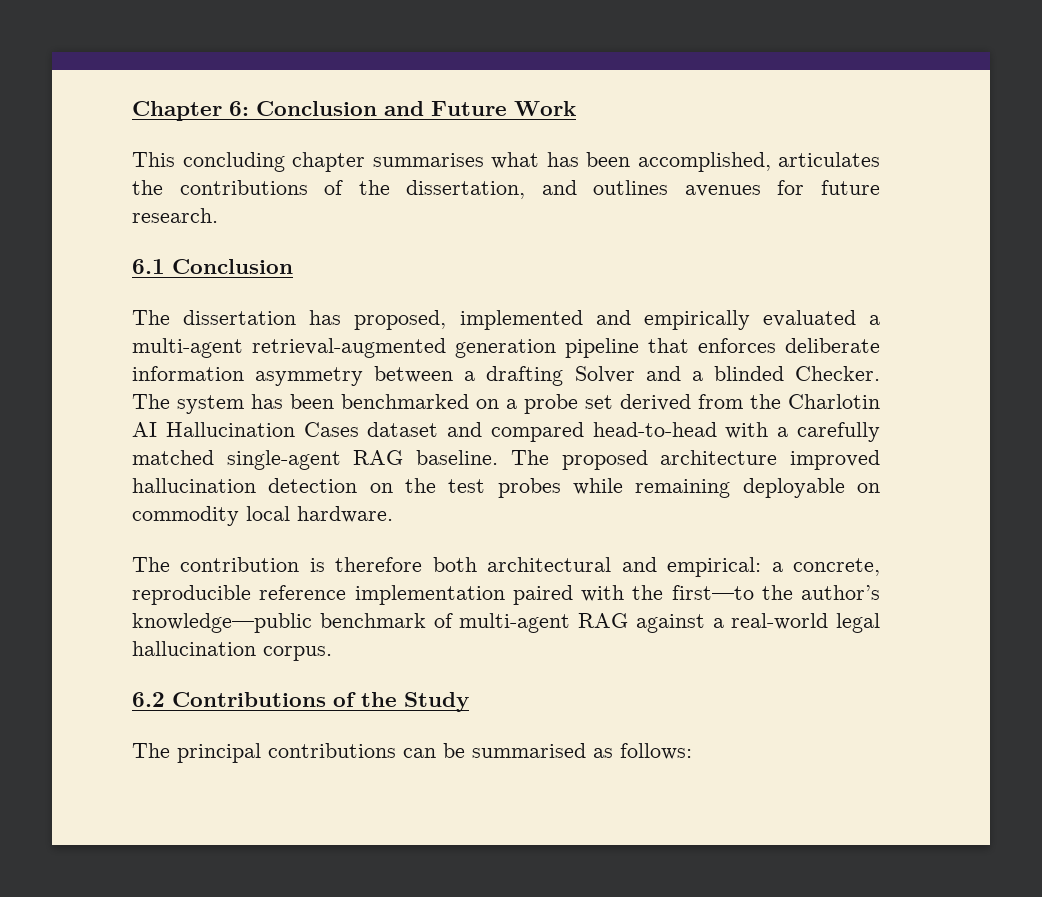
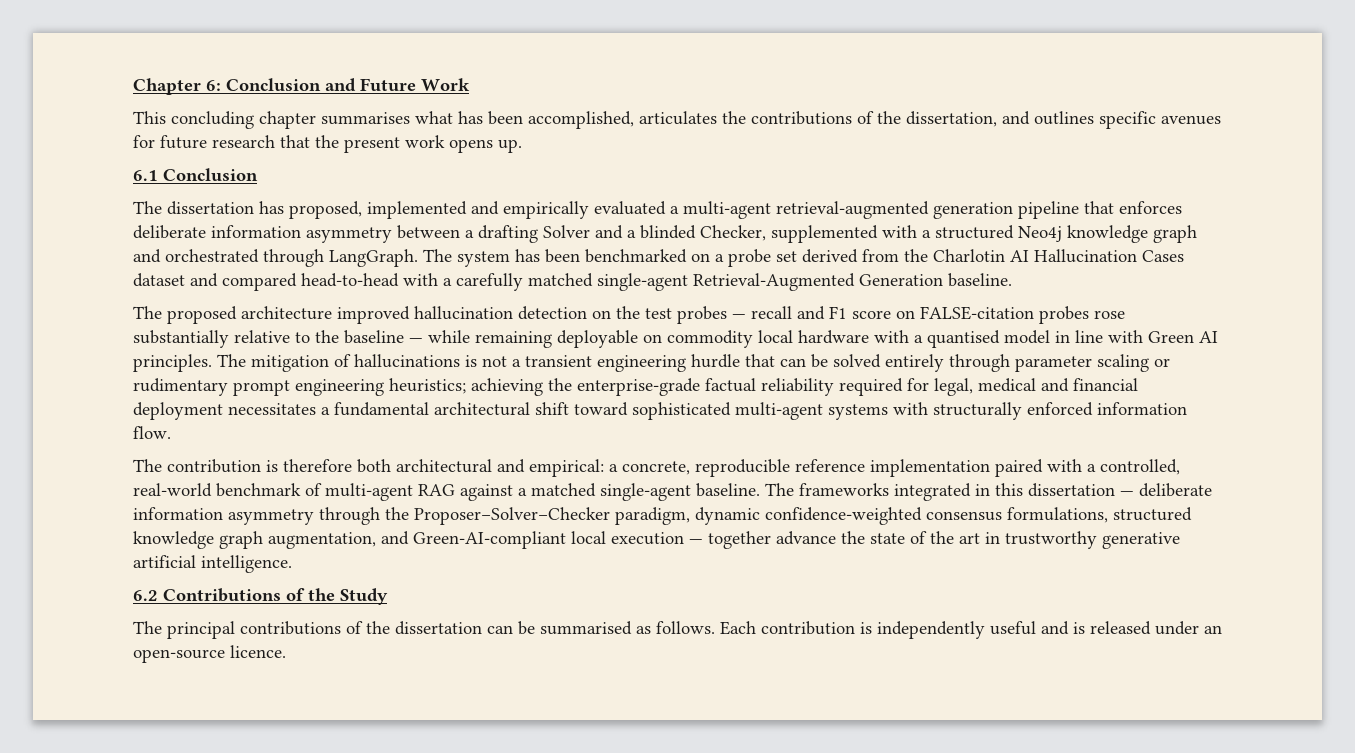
(669, 187) none -> [1099,111,1156,129] specific
[132,208,218,223] research. -> [212,135,522,153] research that the present work opens up.
[794,366,880,381] Checker. -> [700,225,1197,243] [133,249,418,267] Checker, supplemented with a structured Neo4j knowledge graph and orchestrated through LangGraph.
[353,450,499,465] RAG baseline. -> [693,273,1012,291] Retrieval-Augmented Generation baseline. //
(561, 488) none -> [732,306,1125,324] [133,330,423,348] — recall and F1 score on FALSE-citation probes rose substantially relative to the baseline —
[297,506,393,523] hardware. -> [798,330,1218,348] [133,354,1170,372] [133,378,1138,396] [133,402,1187,420] [133,426,171,439] hardware with a quantised model in line with Green AI principles. The mitigation of hallucinations is not a transient engineering hurdle that can be solved entirely through parameter scaling or rudimentary prompt engineering heuristics; achieving the enterprise-grade factual reliability required for legal, medical and financial deployment necessitates a fundamental architectural shift toward sophisticated multi-agent systems with structurally enforced information flow.
[632,585,880,600] [132,613,312,633] the first—to the author’s knowledge—public -> [1087,459,1180,475] [133,483,212,497] a controlled, real-world
[731,613,880,633] [132,641,332,661] real-world legal hallucination corpus. -> [531,483,1212,501] [133,507,1192,525] [133,531,1180,549] [133,555,292,573] matched single-agent baseline. The frameworks integrated in this dissertation — deliberate information asymmetry through the Proposer–Solver–Checker paradigm, dynamic confidence-weighted consensus formulations, structured knowledge graph augmentation, and Green-AI-compliant local execution — together advance the state of the art in trustworthy generative artificial intelligence.
(396, 750) none -> [346,621,482,635] of the dissertation
[620,743,692,760] follows: -> [656,621,1222,639] [133,645,286,663] follows. Each contribution is independently useful and is released under an open-source licence.

